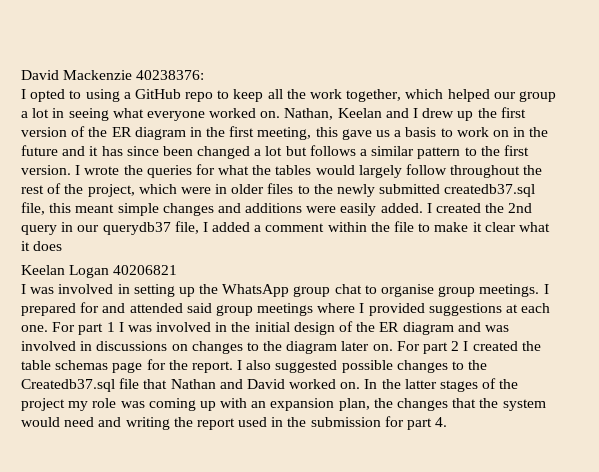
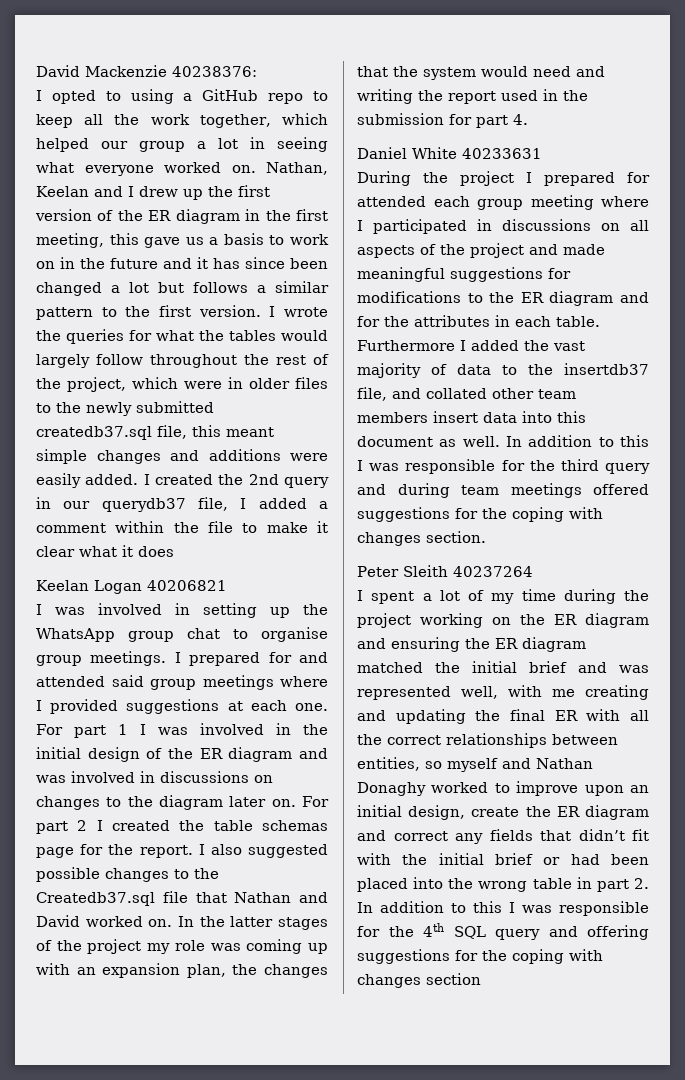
(448, 422) none -> [357,147,542,159] [357,171,650,186] [357,195,649,210] [357,219,649,234] [357,243,605,258] [357,267,571,282] [357,291,649,306] [357,315,600,327] [357,340,585,351] [357,363,649,378] [357,387,576,401] [357,411,586,423] [357,435,649,447] [357,459,650,474] [357,483,649,498] [357,507,603,522] [357,531,486,546] [357,565,533,577] [357,589,649,604] [357,613,649,628] [357,637,586,652] [357,661,649,673] [357,685,649,700] [357,709,649,724] [357,733,618,748] [357,757,593,772] [357,781,649,796] [357,805,649,820] [357,829,649,844] [357,853,649,865] [357,877,649,892] [357,901,649,916] [357,923,649,940] [357,949,603,964] [357,973,481,988] // Daniel White 40233631 // During the project I prepared for attended each group meeting where I participated in discussions on all aspects of the project and made meaningful suggestions for modifications to the ER diagram and for the attributes in each table. Furthermore I added the vast majority of data to the insertdb37 file, and collated other team members insert data into this document as well. In addition to this I was responsible for the third query and during team meetings offered suggestions for the coping with changes section. // Peter Sleith 40237264 // I spent a lot of my time during the project working on the ER diagram and ensuring the ER diagram matched the initial brief and was represented well, with me creating and updating the final ER with all the correct relationships between entities, so myself and Nathan Donaghy worked to improve upon an initial design, create the ER diagram and correct any fields that didn’t fit with the initial brief or had been placed into the wrong table in part 2. In addition to this I was responsible for the 4th SQL query and offering suggestions for the coping with changes section

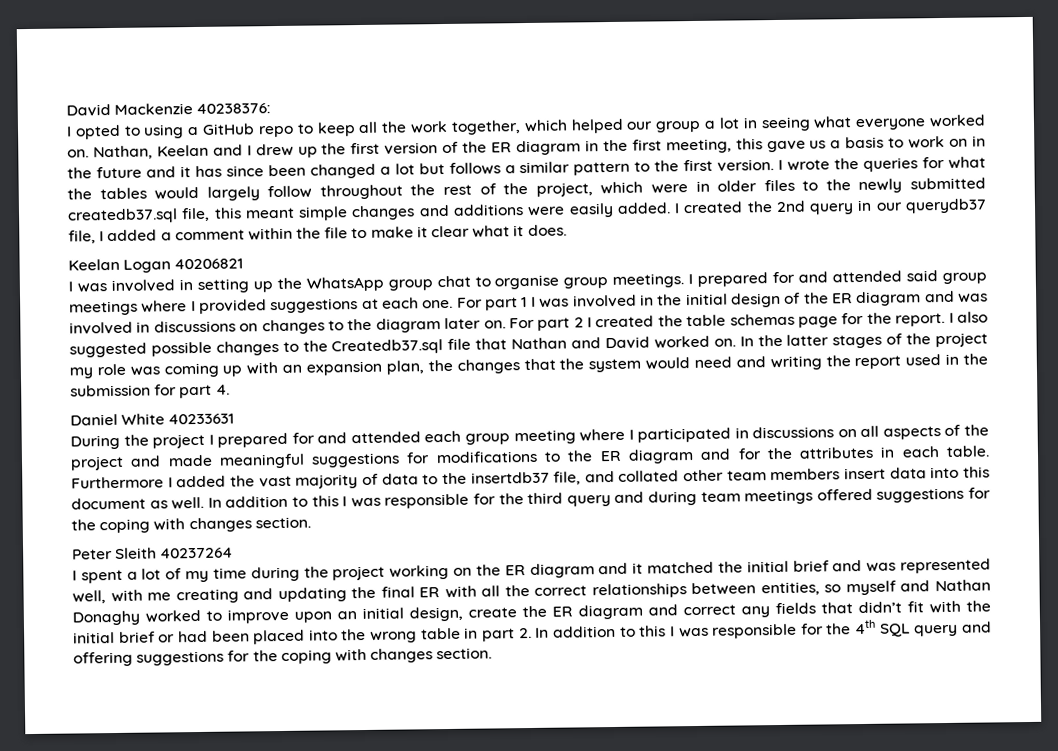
[138,546,174,557] does -> [527,224,567,237] does.
(650, 177) none -> [317,432,348,444] and
[391,637,586,652] ensuring the ER diagram -> [632,562,644,574] it
[426,973,481,985] section -> [436,647,493,660] section.

